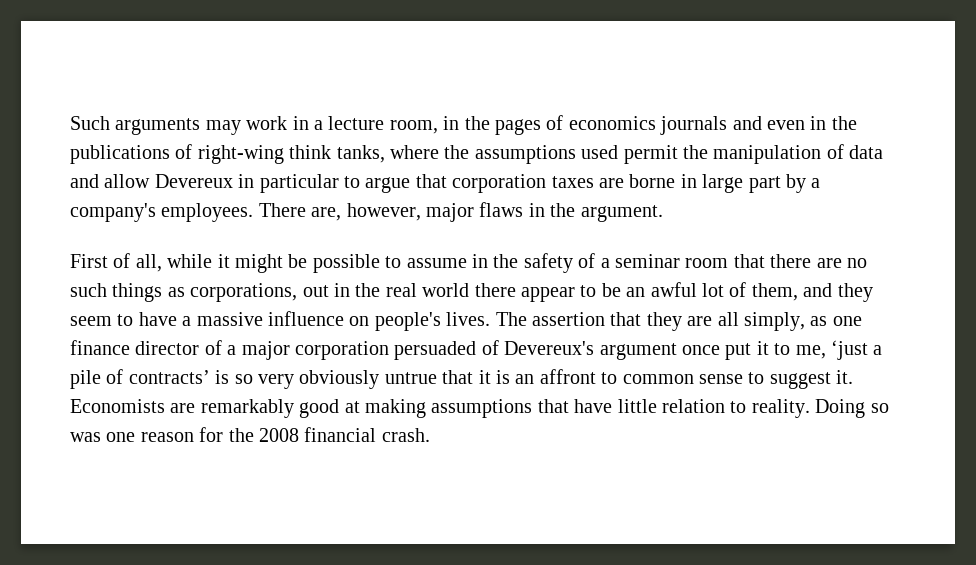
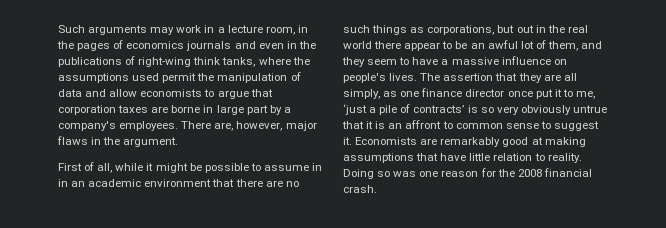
[154,174,339,193] Devereux in particular -> [140,89,203,97] economists
[493,253,729,273] the safety of a seminar room -> [58,179,212,187] in an academic environment
(298, 292) none -> [497,25,515,33] but
[204,340,677,360] of a major corporation persuaded of Devereux's argument -> (505, 93) none

